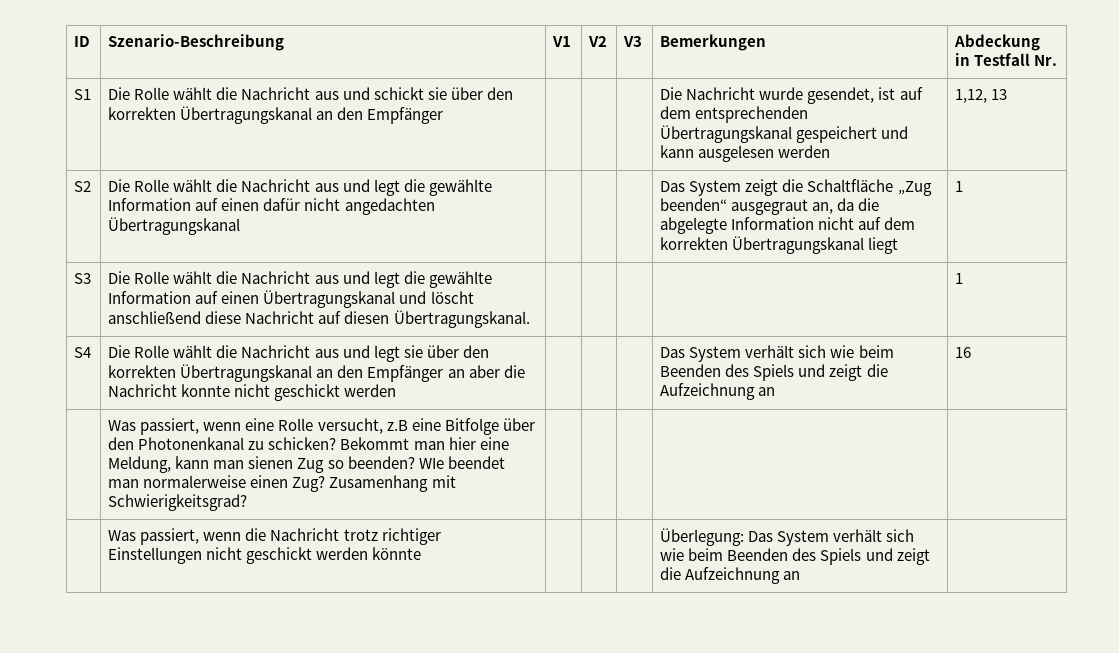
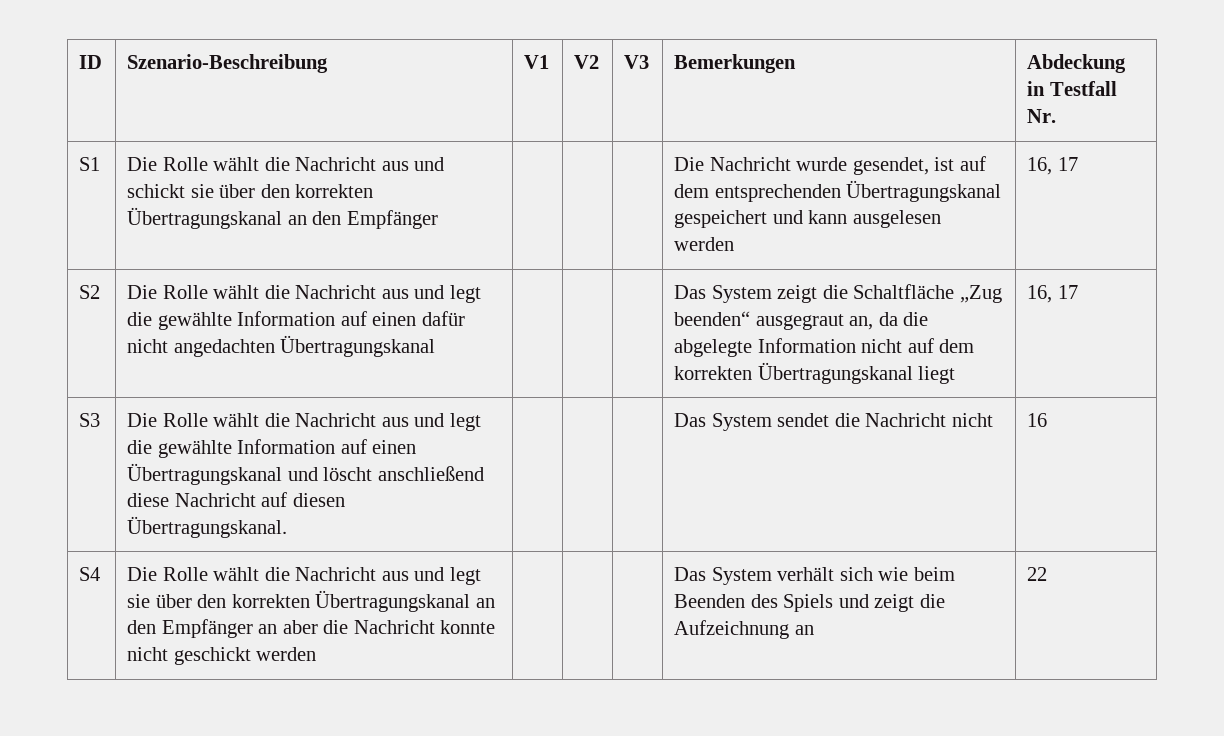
[955,89,1008,103] 1,12, 13 -> [1027,157,1078,175] 16, 17
[955,181,964,192] 1 -> [1027,285,1078,303] 16, 17
[955,273,964,284] | 1 -> [674,413,993,431] [1027,413,1048,427] Das System sendet die Nachricht nicht | 16
[955,347,972,358] [108,418,535,435] [108,437,509,450] [108,456,505,473] [108,475,456,492] [108,494,248,511] [108,528,441,545] [108,547,422,564] [660,528,915,546] [660,548,930,565] [660,567,801,584] 16 // | Was passiert, wenn eine Rolle versucht, z.B eine Bitfolge über den Photonenkanal zu schicken? Bekommt man hier eine Meldung, kann man sienen Zug so beenden? WIe beendet man normalerweise einen Zug? Zusamenhang mit Schwierigkeitsgrad? | | | | | // | Was passiert, wenn die Nachricht trotz richtiger Einstellungen nicht geschickt werden könnte | | | | Überlegung: Das System verhält sich wie beim Beenden des Spiels und zeigt die Aufzeichnung an | -> [1027,567,1048,581] 22

